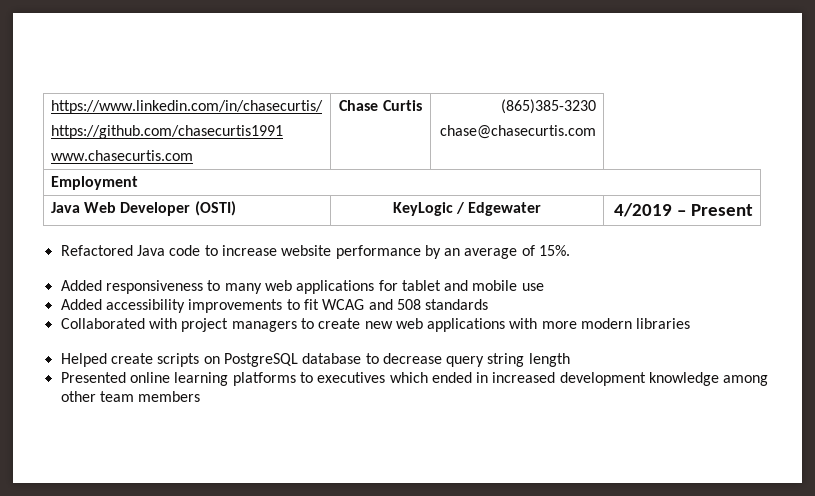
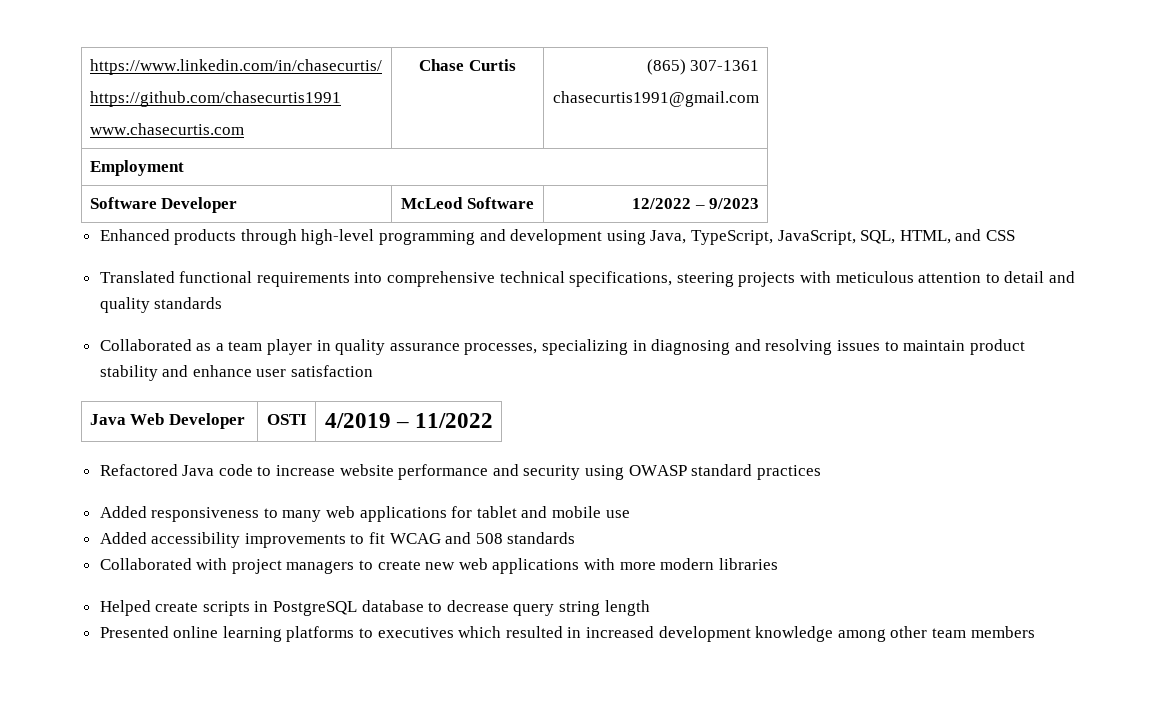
[501,99,597,114] [440,125,597,139] [50,176,138,190] (865)385-3230 // chase@chasecurtis.com // Employment -> [646,59,760,75] [553,91,760,107] [89,160,184,176] [89,197,238,213] [401,197,534,209] [632,198,760,209] [99,229,1015,245] [99,271,1075,287] [99,297,223,313] [99,339,1025,355] [99,365,374,381] (865) 307-1361 // chasecurtis1991@gmail.com // Employment // Software Developer | McLeod Software | 12/2022 – 9/2023 // Enhanced products through high-level programming and development using Java, TypeScript, JavaScript, SQL, HTML, and CSS // Translated functional requirements into comprehensive technical specifications, steering projects with meticulous attention to detail and quality standards // Collaborated as a team player in quality assurance processes, specializing in diagnosing and resolving issues to maintain product stability and enhance user satisfaction
[194,201,236,216] [392,202,542,216] (OSTI) | KeyLogic / Edgewater -> [266,414,307,425] | OSTI
[691,204,754,216] Present -> [415,413,494,428] 11/2022
[424,245,571,259] by an average of 15%. -> [492,464,821,480] and security using OWASP standard practices
[203,356,220,364] on -> [254,601,269,612] in
[431,372,472,383] ended -> [505,626,563,638] resulted

